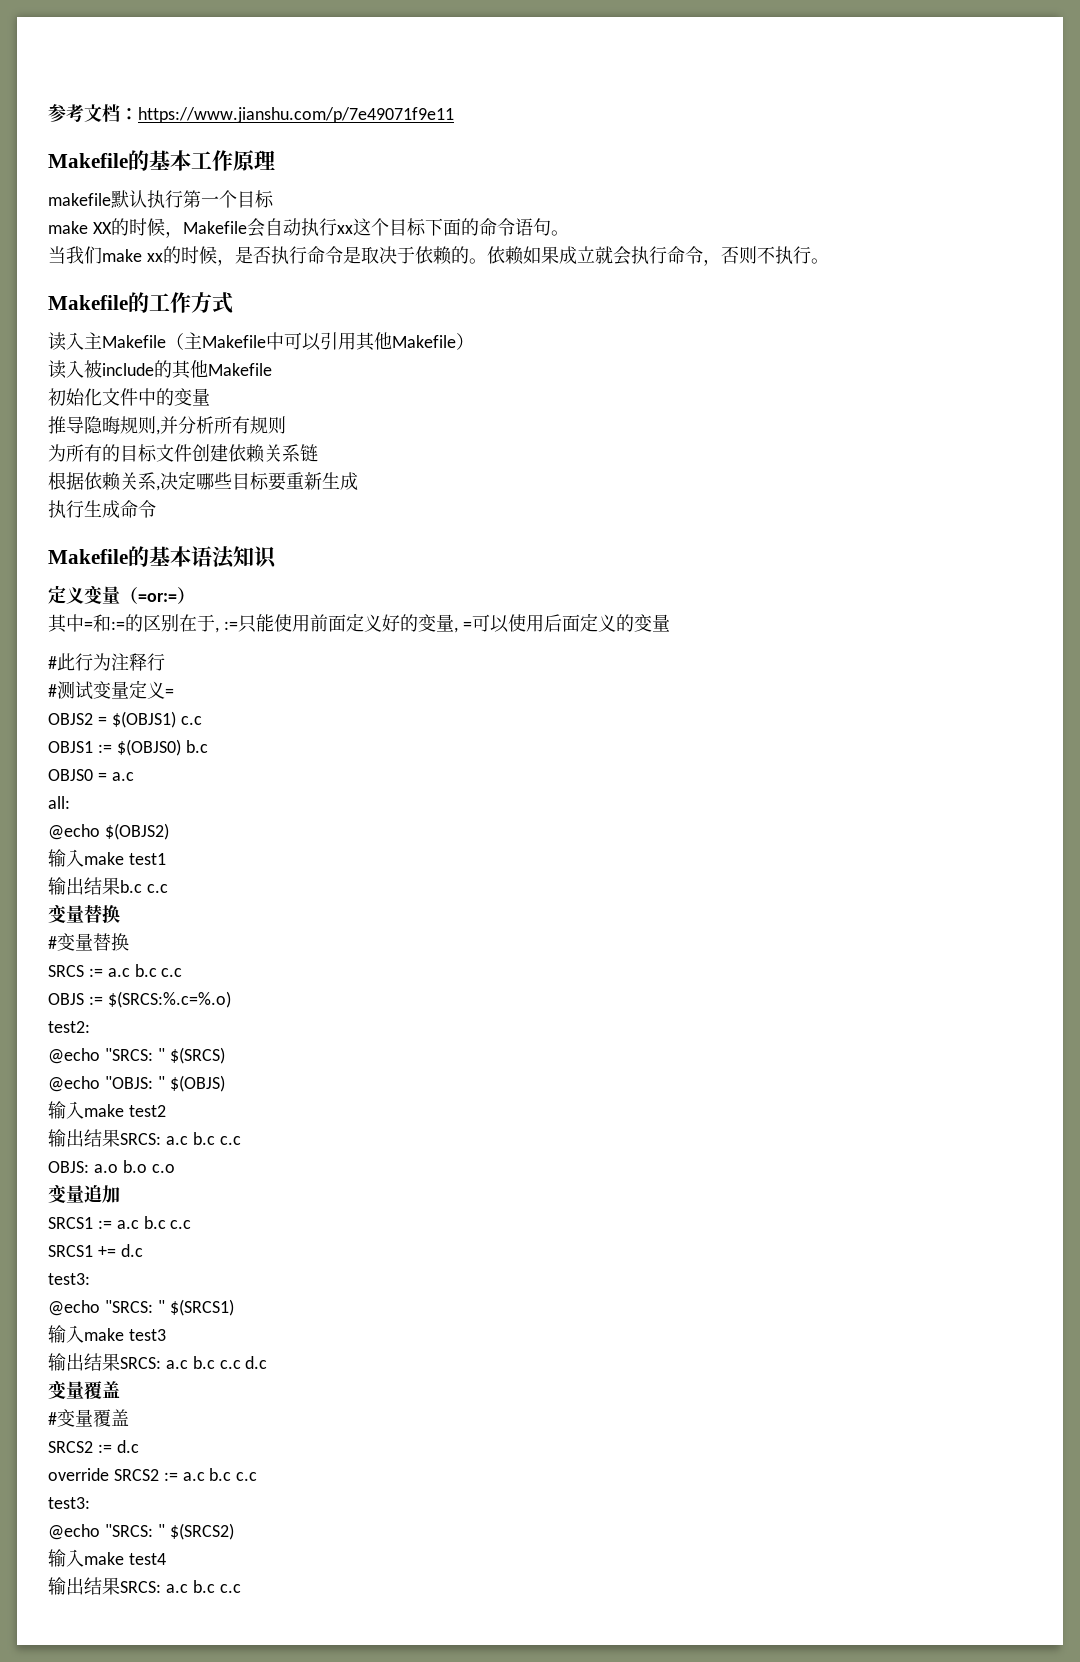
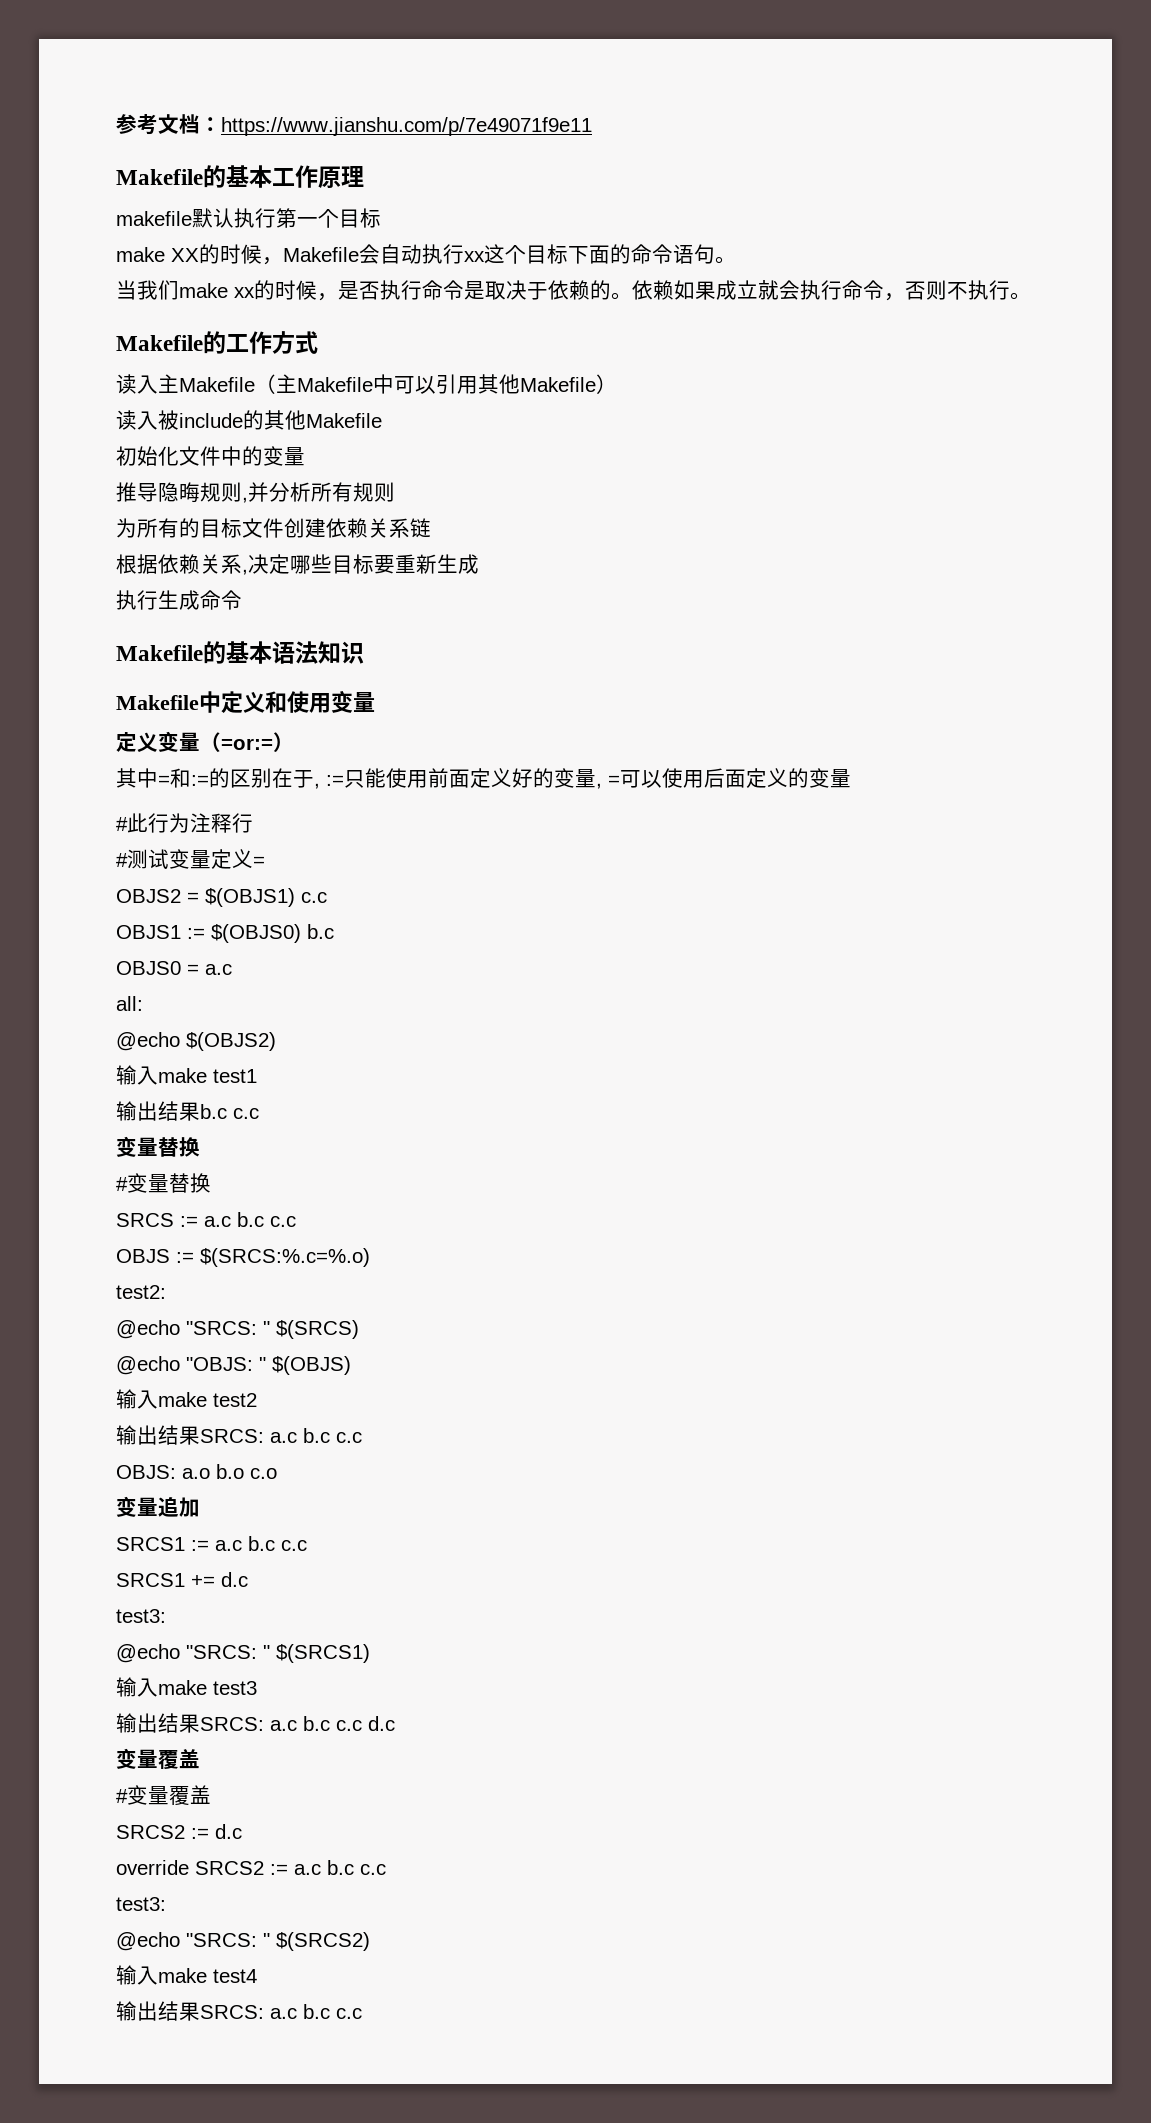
(277, 557) none -> [116,690,375,713] // Makefile中定义和使用变量

